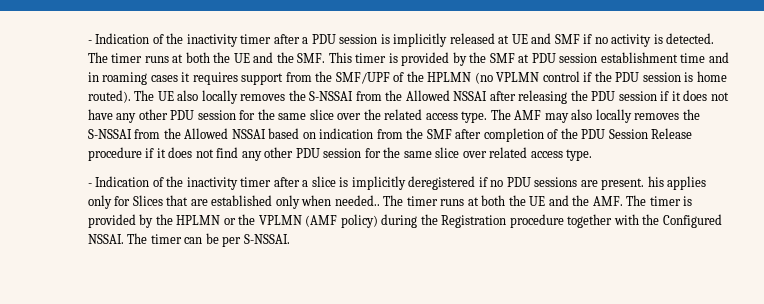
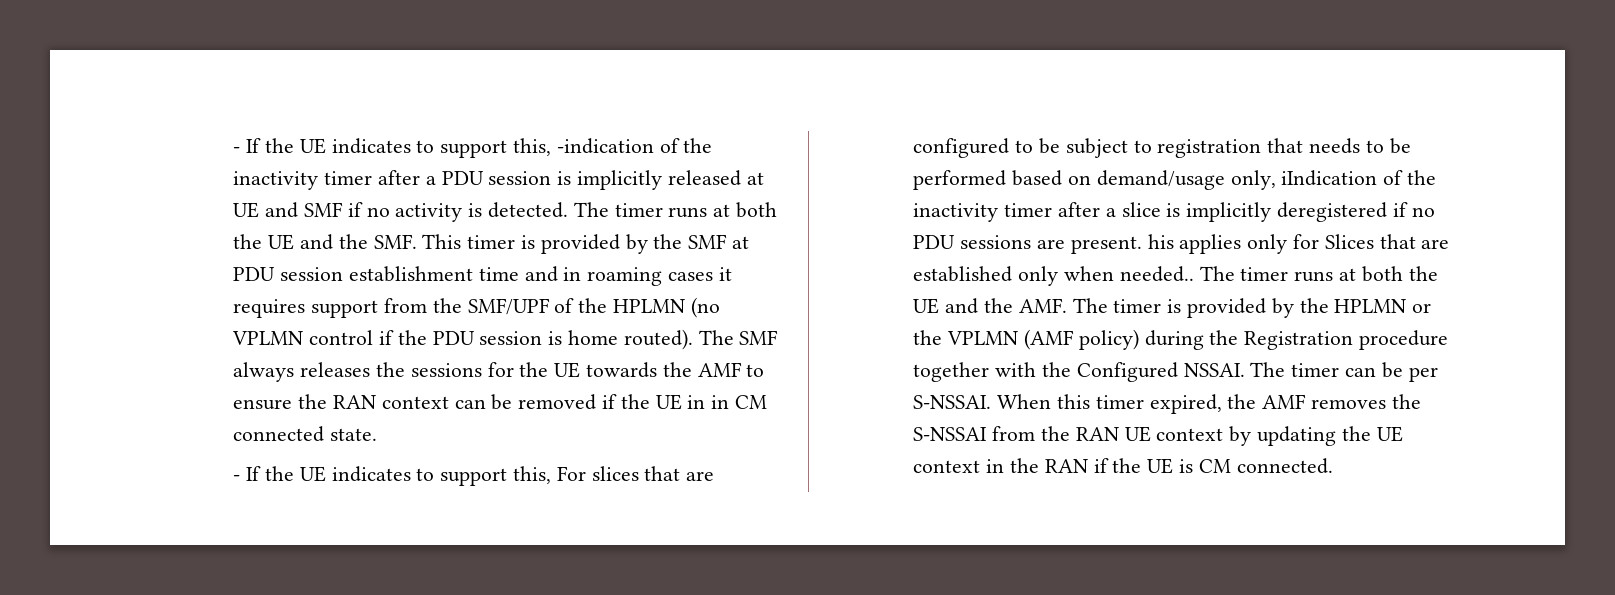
[87,33,150,44] - Indication -> [233,138,654,158] - If the UE indicates to support this, -indication
[157,90,729,104] [87,109,700,123] [87,128,693,142] [87,147,593,161] [87,176,150,187] UE also locally removes the S-NSSAI from the Allowed NSSAI after releasing the PDU session if it does not have any other PDU session for the same slice over the related access type. The AMF may also locally removes the S-NSSAI from the Allowed NSSAI based on indication from the SMF after completion of the PDU Session Release procedure if it does not find any other PDU session for the same slice over related access type. // - Indication -> [739,330,779,345] [233,362,765,382] [233,394,768,410] [233,426,378,442] [233,466,715,486] [913,138,1411,158] [913,170,1378,190] SMF always releases the sessions for the UE towards the AMF to ensure the RAN context can be removed if the UE in in CM connected state. // - If the UE indicates to support this, For slices that are configured to be subject to registration that needs to be performed based on demand/usage only, iIndication
(290, 239) none -> [997,394,1421,414] [913,426,1403,446] [913,458,1333,474] When this timer expired, the AMF removes the S-NSSAI from the RAN UE context by updating the UE context in the RAN if the UE is CM connected.

